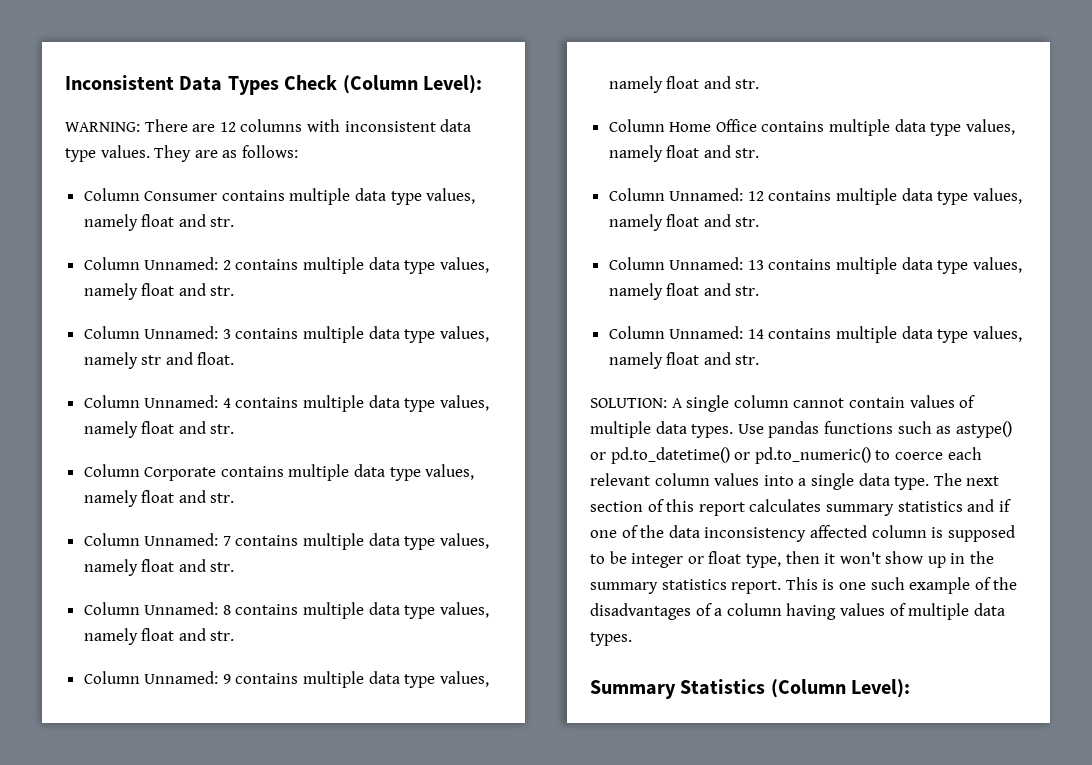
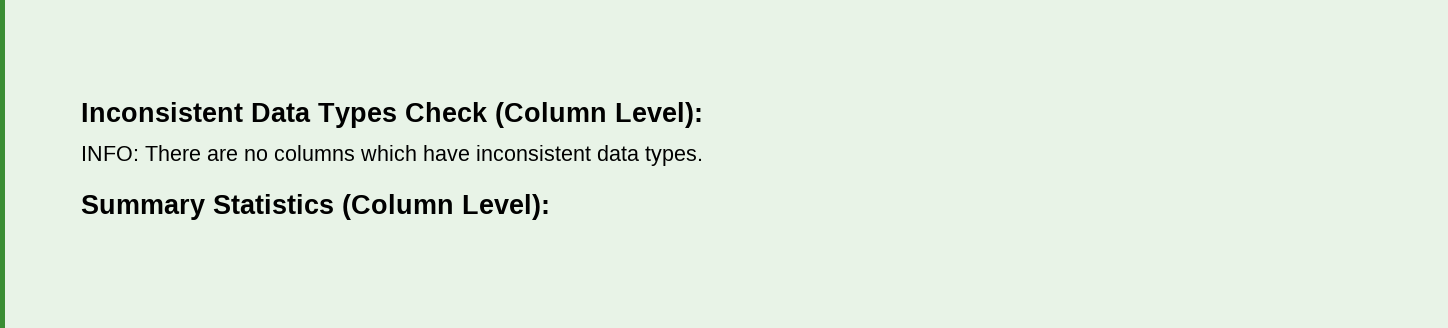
[65,122,140,132] WARNING: -> [81,146,139,161] INFO:
[219,119,472,132] [65,145,298,162] [83,188,476,205] [83,214,235,231] [83,257,489,274] [83,283,235,300] [83,326,489,343] [83,352,235,369] [83,395,489,412] [83,421,235,438] [83,464,475,481] [83,490,235,507] [83,533,489,550] [83,559,235,576] [83,602,489,619] [83,628,235,645] [83,671,489,688] [608,76,760,93] [608,119,1015,136] [608,145,760,162] [608,188,1022,205] [608,214,760,231] [608,257,1022,274] [608,283,760,300] [608,326,1022,343] [608,352,760,369] [590,395,976,412] [590,421,1012,438] [590,447,982,464] [590,473,1000,490] [590,499,1011,516] [590,525,1015,542] [590,551,995,568] [590,577,1018,594] [590,603,970,620] 12 columns with inconsistent data type values. They are as follows: // Column Consumer contains multiple data type values, namely float and str. // Column Unnamed: 2 contains multiple data type values, namely float and str. // Column Unnamed: 3 contains multiple data type values, namely str and float. // Column Unnamed: 4 contains multiple data type values, namely float and str. // Column Corporate contains multiple data type values, namely float and str. // Column Unnamed: 7 contains multiple data type values, namely float and str. // Column Unnamed: 8 contains multiple data type values, namely float and str. // Column Unnamed: 9 contains multiple data type values, namely float and str. // Column Home Office contains multiple data type values, namely float and str. // Column Unnamed: 12 contains multiple data type values, namely float and str. // Column Unnamed: 13 contains multiple data type values, namely float and str. // Column Unnamed: 14 contains multiple data type values, namely float and str. // SOLUTION: A single column cannot contain values of multiple data types. Use pandas functions such as astype() or pd.to_datetime() or pd.to_numeric() to coerce each relevant column values into a single data type. The next section of this report calculates summary statistics and if one of the data inconsistency affected column is supposed to be integer or float type, then it won't show up in the summary statistics report. This is one such example of the disadvantages of a column having values of multiple -> [244,145,591,161] no columns which have inconsistent

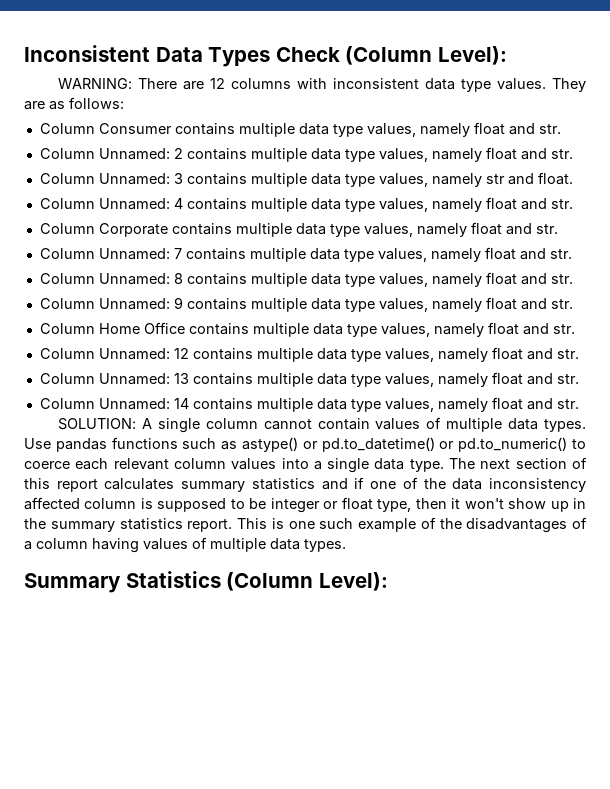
[81,146,139,161] INFO: -> [58,78,133,89] WARNING:
[244,145,591,161] no columns which have inconsistent -> [210,78,586,92] [24,97,124,110] [39,122,561,137] [39,147,573,162] [39,172,573,187] [39,197,573,212] [39,222,558,237] [39,247,572,262] [39,272,573,287] [39,297,573,312] [39,322,575,337] [39,347,579,362] [39,372,579,387] [39,397,579,412] [58,417,587,433] [24,437,586,452] [24,457,588,473] [24,477,587,492] [24,497,586,513] [24,517,587,533] [24,537,266,553] 12 columns with inconsistent data type values. They are as follows: // Column Consumer contains multiple data type values, namely float and str. // Column Unnamed: 2 contains multiple data type values, namely float and str. // Column Unnamed: 3 contains multiple data type values, namely str and float. // Column Unnamed: 4 contains multiple data type values, namely float and str. // Column Corporate contains multiple data type values, namely float and str. // Column Unnamed: 7 contains multiple data type values, namely float and str. // Column Unnamed: 8 contains multiple data type values, namely float and str. // Column Unnamed: 9 contains multiple data type values, namely float and str. // Column Home Office contains multiple data type values, namely float and str. // Column Unnamed: 12 contains multiple data type values, namely float and str. // Column Unnamed: 13 contains multiple data type values, namely float and str. // Column Unnamed: 14 contains multiple data type values, namely float and str. // SOLUTION: A single column cannot contain values of multiple data types. Use pandas functions such as astype() or pd.to_datetime() or pd.to_numeric() to coerce each relevant column values into a single data type. The next section of this report calculates summary statistics and if one of the data inconsistency affected column is supposed to be integer or float type, then it won't show up in the summary statistics report. This is one such example of the disadvantages of a column having values of multiple

